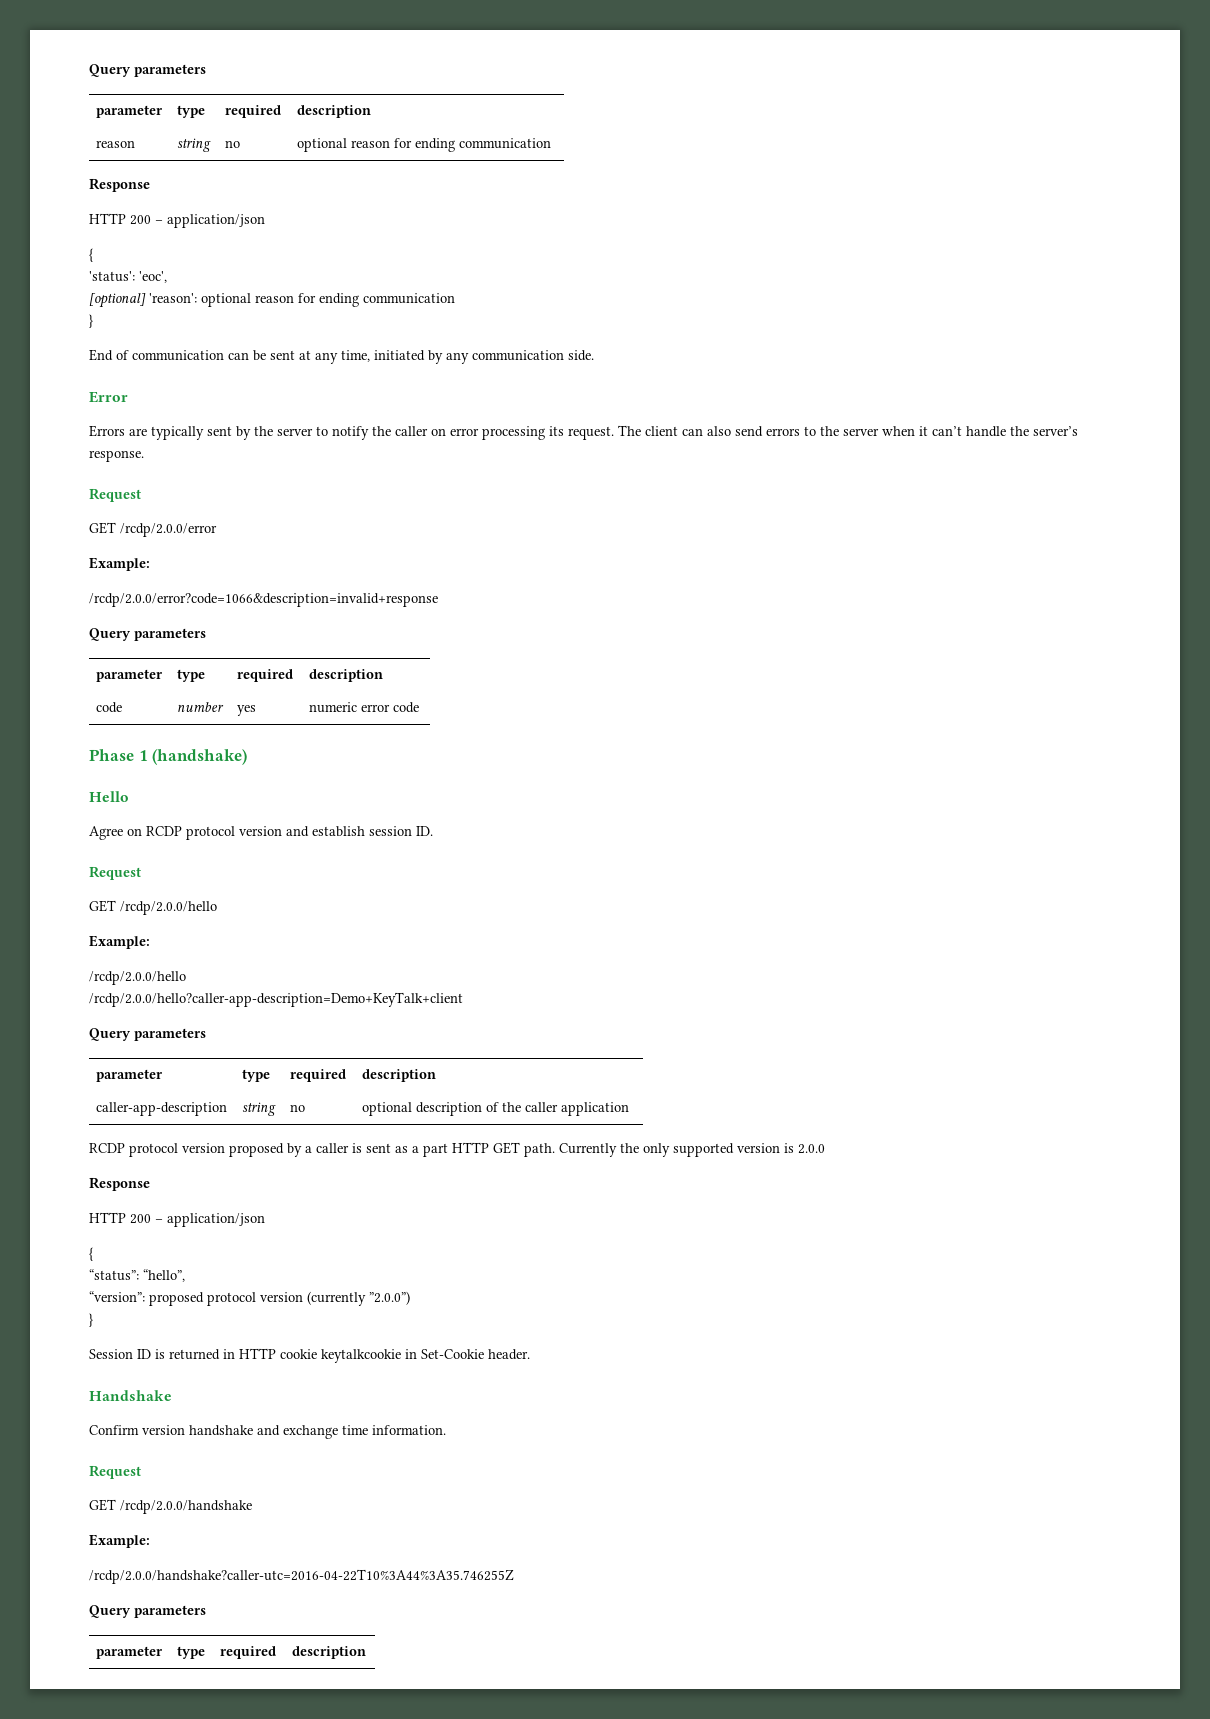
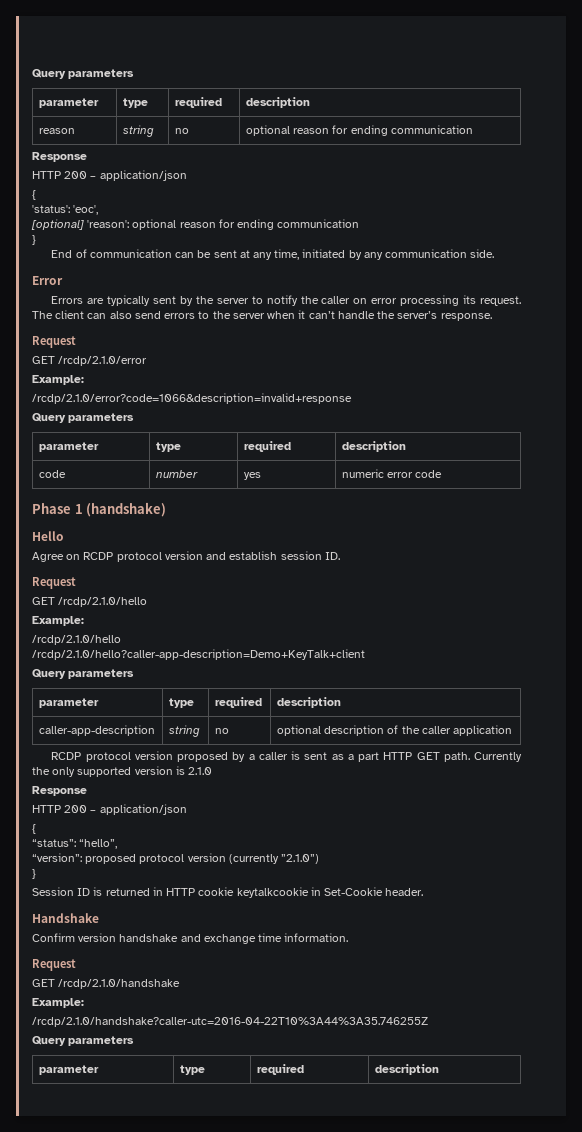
[120,523,217,537] [89,557,150,571] [89,593,438,607] /rcdp/2.0.0/error // Example: // /rcdp/2.0.0/error?code=1066&description=invalid+response -> [58,356,148,366] [32,375,84,385] [32,393,352,404] /rcdp/2.1.0/error // Example: // /rcdp/2.1.0/error?code=1066&description=invalid+response
[120,901,217,915] [89,935,150,949] [89,971,186,985] [89,992,463,1007] /rcdp/2.0.0/hello // Example: // /rcdp/2.0.0/hello // /rcdp/2.0.0/hello?caller-app-description=Demo+KeyTalk+client -> [58,597,148,607] [32,616,84,626] [32,635,121,645] [32,649,365,660] /rcdp/2.1.0/hello // Example: // /rcdp/2.1.0/hello // /rcdp/2.1.0/hello?caller-app-description=Demo+KeyTalk+client
[798,1144,825,1154] 2.0.0 -> [188,767,213,775] 2.1.0
[369,1291,410,1305] ”2.0.0”) -> [281,854,320,864] ”2.1.0”)
[120,1500,252,1514] [89,1534,150,1548] [89,1569,514,1584] /rcdp/2.0.0/handshake // Example: // /rcdp/2.0.0/handshake?caller-utc=2016-04-22T10%3A44%3A35.746255Z -> [58,979,181,989] [32,998,84,1008] [32,1017,428,1027] /rcdp/2.1.0/handshake // Example: // /rcdp/2.1.0/handshake?caller-utc=2016-04-22T10%3A44%3A35.746255Z

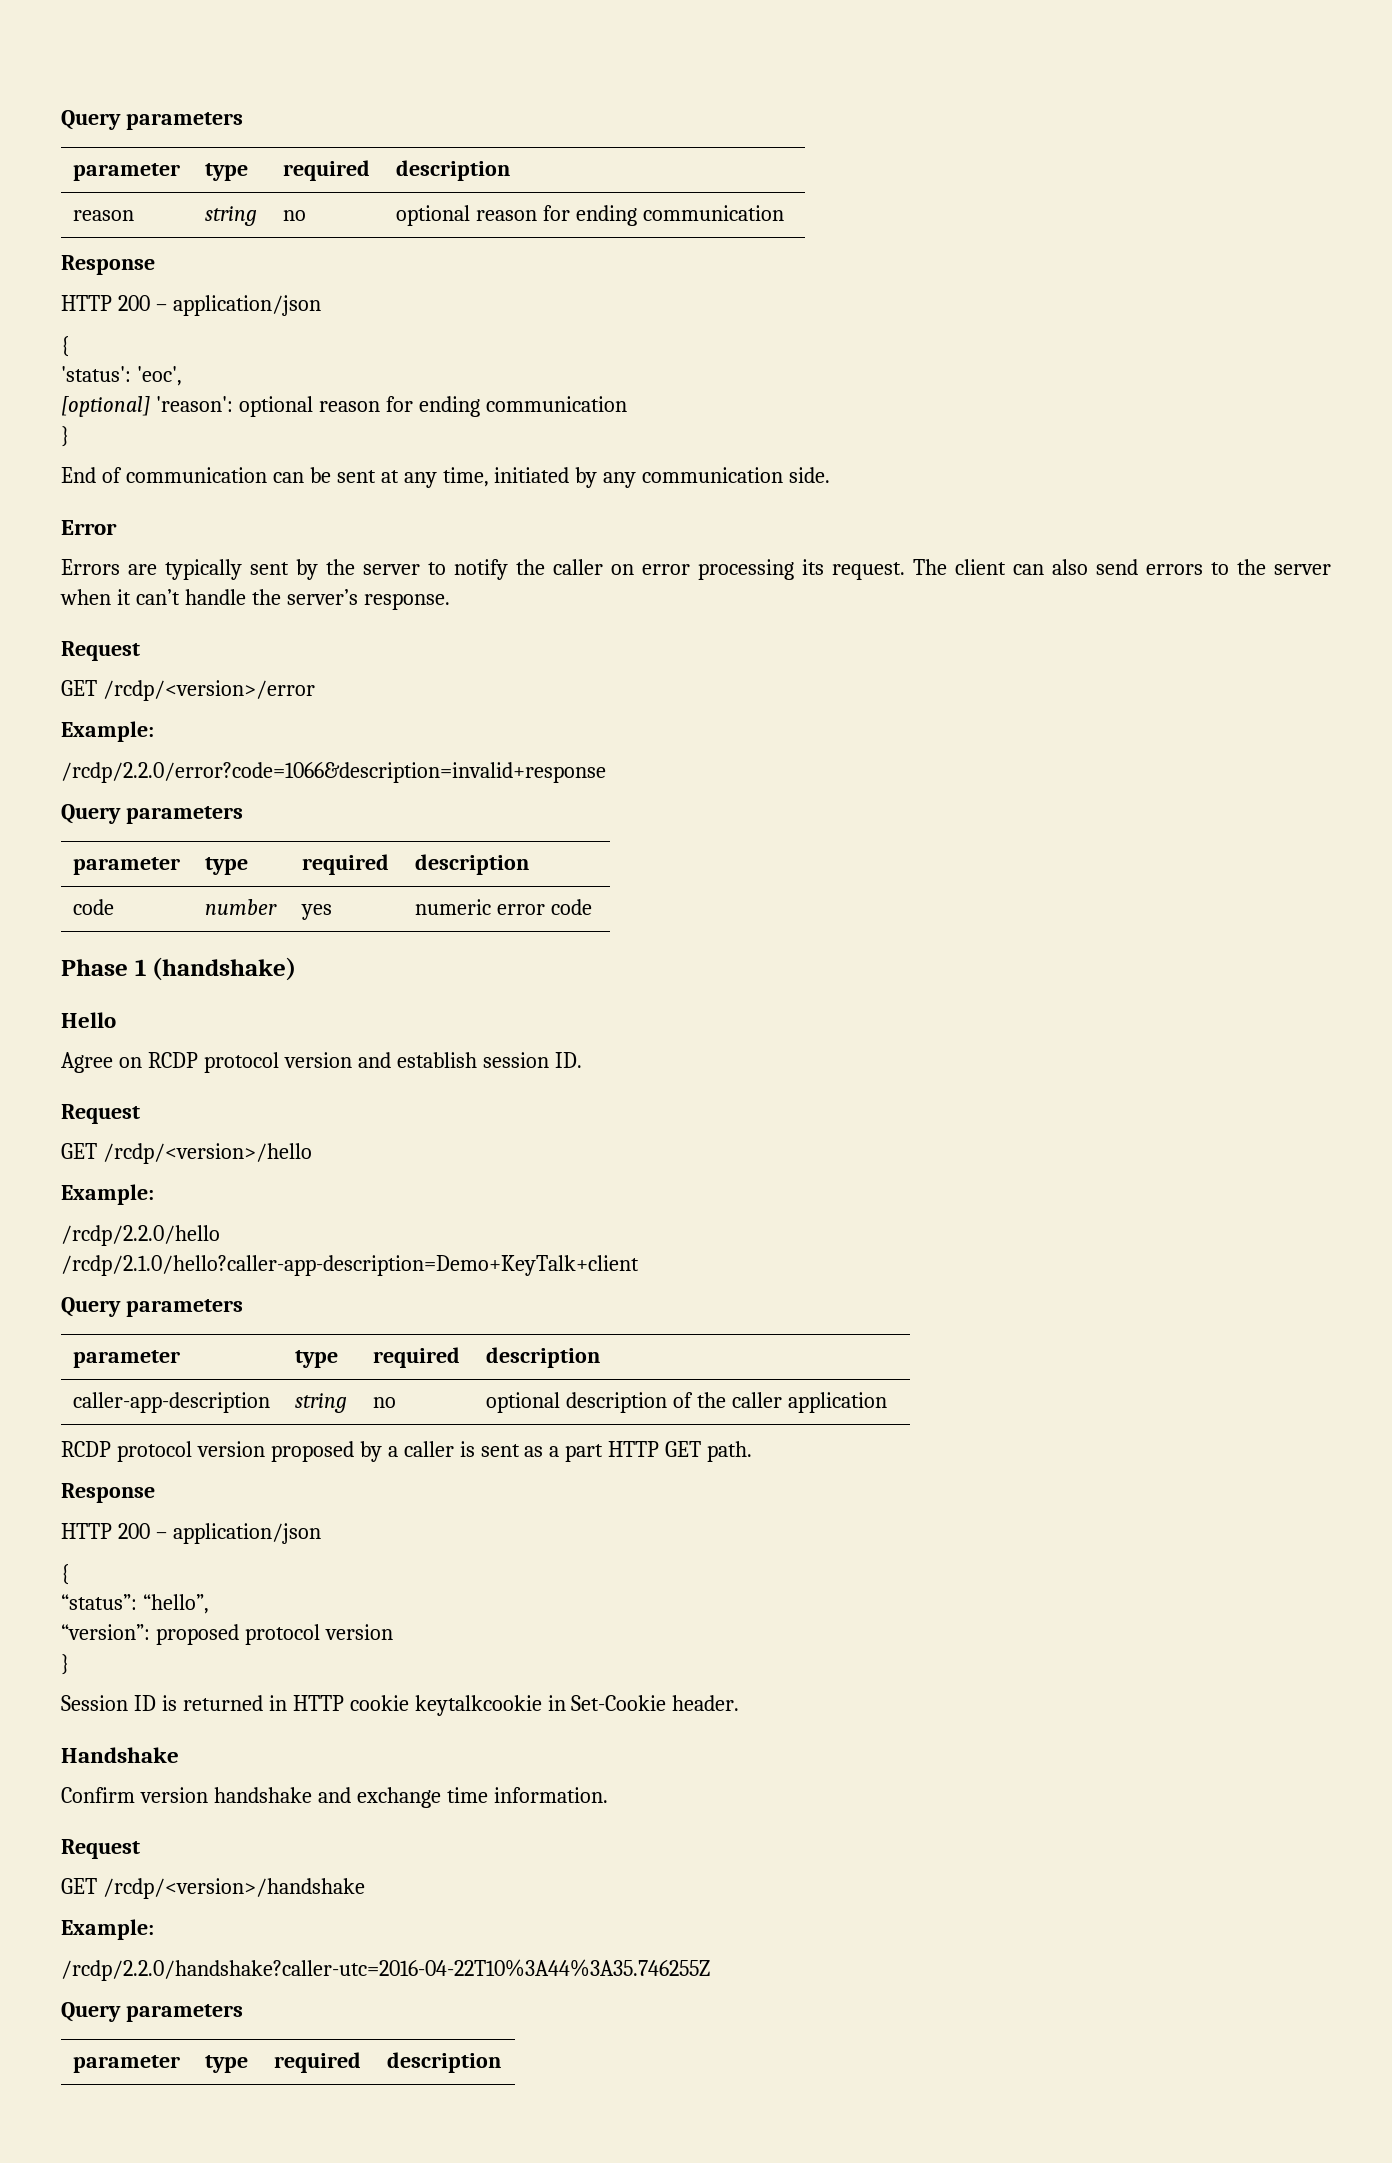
[58,356,148,366] [32,375,84,385] [32,393,352,404] /rcdp/2.1.0/error // Example: // /rcdp/2.1.0/error?code=1066&description=invalid+response -> [102,680,315,701] [61,721,154,742] [61,762,606,783] /rcdp/<version>/error // Example: // /rcdp/2.2.0/error?code=1066&description=invalid+response
[58,597,148,607] [32,616,84,626] [32,635,121,645] /rcdp/2.1.0/hello // Example: // /rcdp/2.1.0/hello -> [102,1143,312,1164] [61,1184,154,1205] [61,1225,220,1246] /rcdp/<version>/hello // Example: // /rcdp/2.2.0/hello
[474,752,523,762] [32,766,213,777] Currently the only supported version is 2.1.0 -> (753, 1451) none
[228,854,320,864] (currently ”2.1.0”) -> (393, 1632) none
[58,979,181,989] [32,998,84,1008] [32,1017,428,1027] /rcdp/2.1.0/handshake // Example: // /rcdp/2.1.0/handshake?caller-utc=2016-04-22T10%3A44%3A35.746255Z -> [102,1878,365,1899] [61,1919,154,1940] [61,1959,710,1981] /rcdp/<version>/handshake // Example: // /rcdp/2.2.0/handshake?caller-utc=2016-04-22T10%3A44%3A35.746255Z

